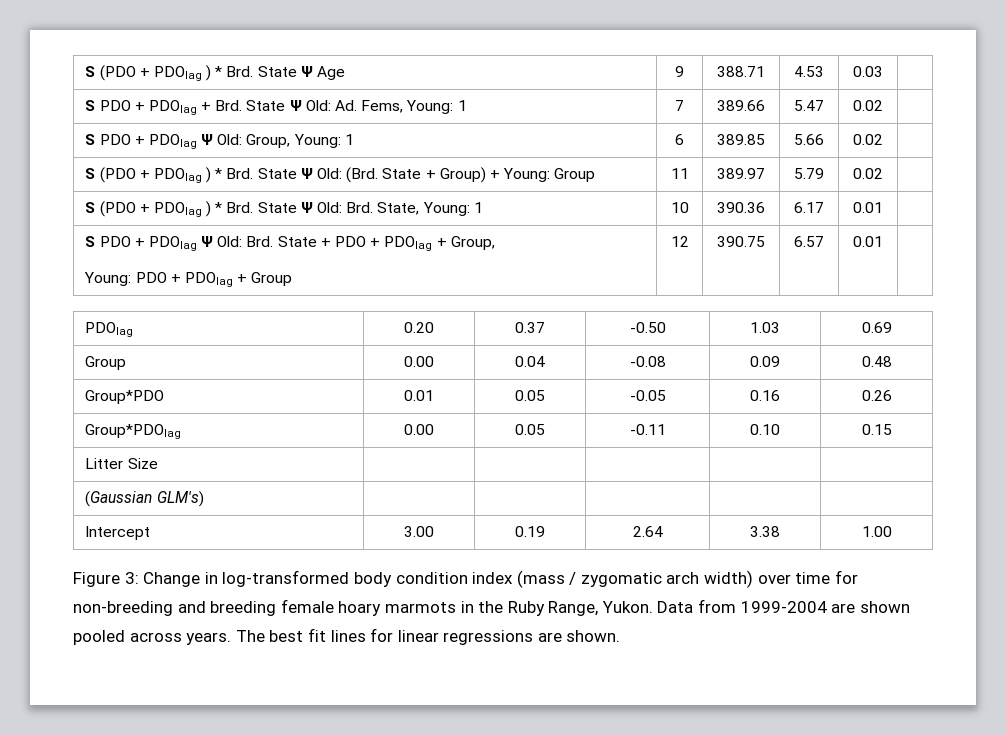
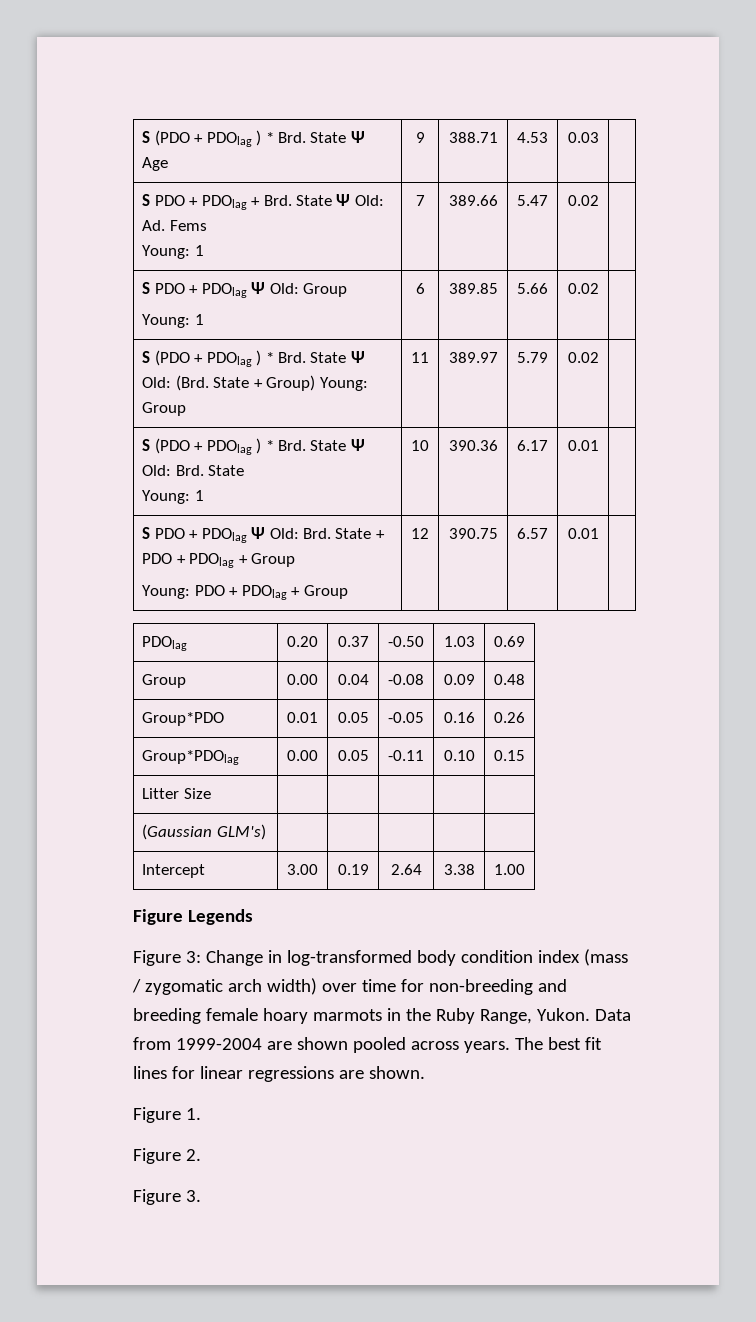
[361,100,404,113] Fems, -> [169,220,207,231] Fems //
[246,134,291,148] Group, -> [302,283,347,297] Group //
[489,170,500,179] + -> (316, 383) none
[377,202,420,215] State, -> [208,465,245,476] State //
[450,236,495,250] Group, -> [251,553,296,567] Group
(892, 531) none -> [133,909,253,925] // Figure Legends
(621, 636) none -> [133,1107,201,1123] [133,1148,201,1164] [133,1189,201,1205] // Figure 1. // Figure 2. // Figure 3.

